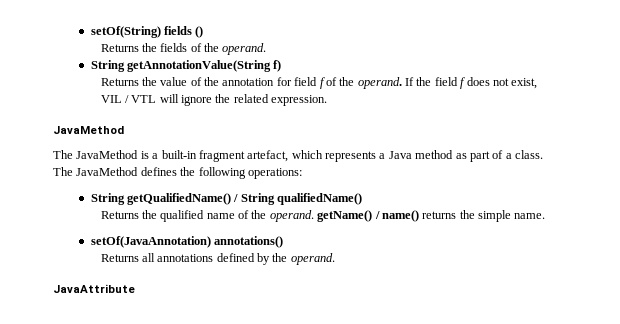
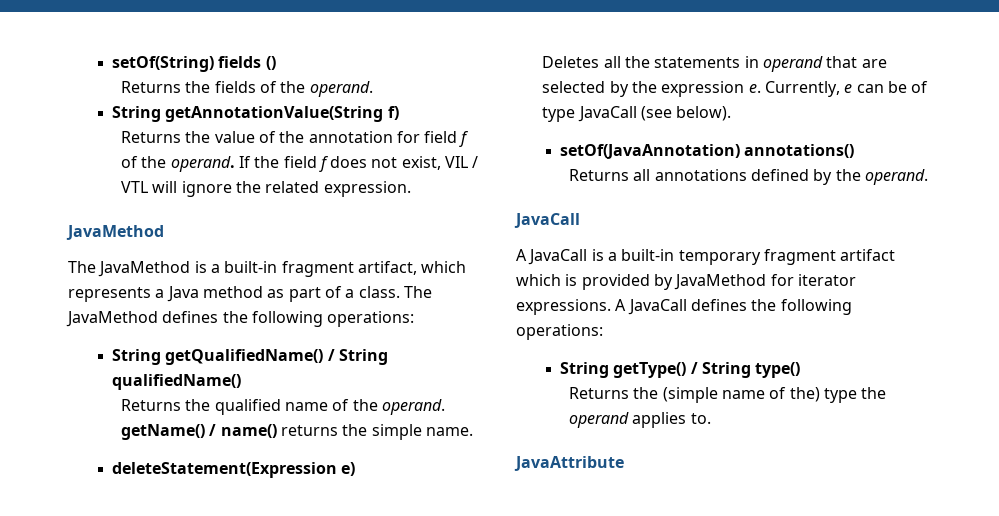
[247,150,289,162] artefact, -> [357,261,417,275] artifact,
(546, 216) none -> [112,462,356,478] [542,56,887,72] [542,81,929,97] [542,106,732,122] // deleteStatement(Expression e) // Deletes all the statements in operand that are selected by the expression e. Currently, e can be of type JavaCall (see below).
(335, 259) none -> [514,213,580,228] [516,249,896,265] [516,274,856,290] [516,299,852,315] [516,324,603,340] [560,362,801,378] [568,387,887,403] [568,412,711,428] // JavaCall // A JavaCall is a built-in temporary fragment artifact which is provided by JavaMethod for iterator expressions. A JavaCall defines the following operations: // String getType() / String type() // Returns the (simple name of the) type the operand applies to.

